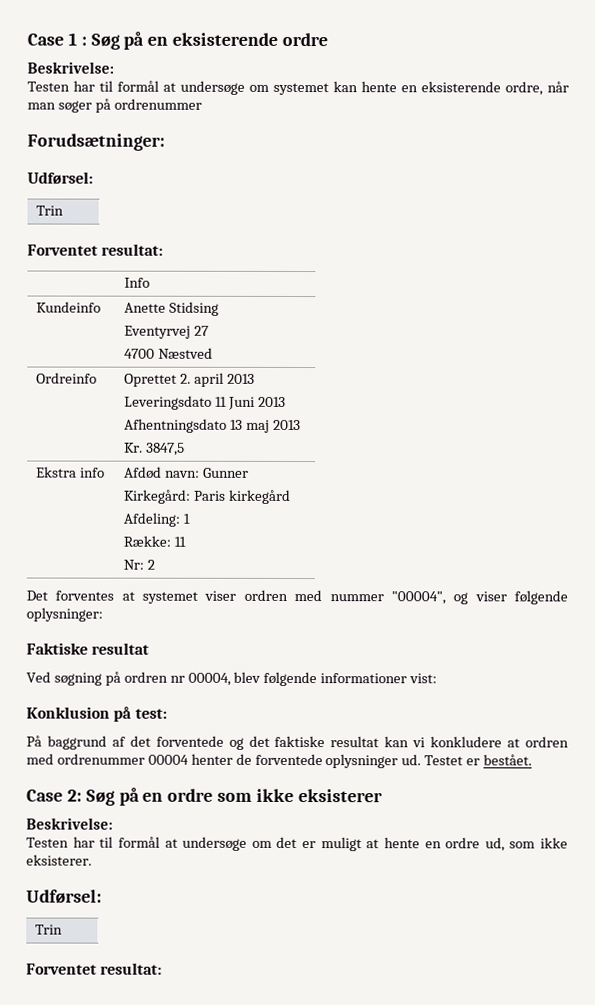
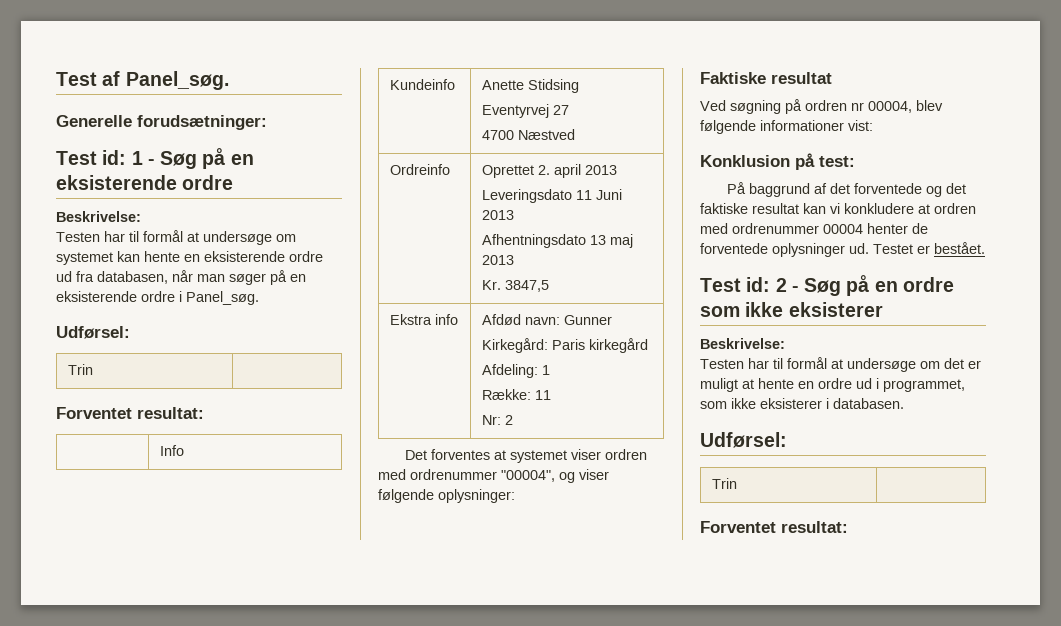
[27,32,87,46] Case 1 : -> [56,71,229,90] [56,115,267,130] [56,150,155,165] Test af Panel_søg. // Generelle forudsætninger: // Test id: 1 -
[505,81,569,96] [27,98,202,113] [27,133,165,151] ordre, når man søger på ordrenummer // Forudsætninger: -> [289,251,323,262] [56,270,306,285] [56,291,259,305] ordre ud fra databasen, når man søger på en eksisterende ordre i Panel_søg.
[329,594,384,602] nummer -> [410,469,497,480] ordrenummer
[26,789,82,802] Case 2: -> [700,277,799,292] Test id: 2 -
[484,837,568,852] [26,854,92,866] ud, som ikke eksisterer. -> [856,378,965,392] [700,398,904,409] ud i programmet, som ikke eksisterer i databasen.

